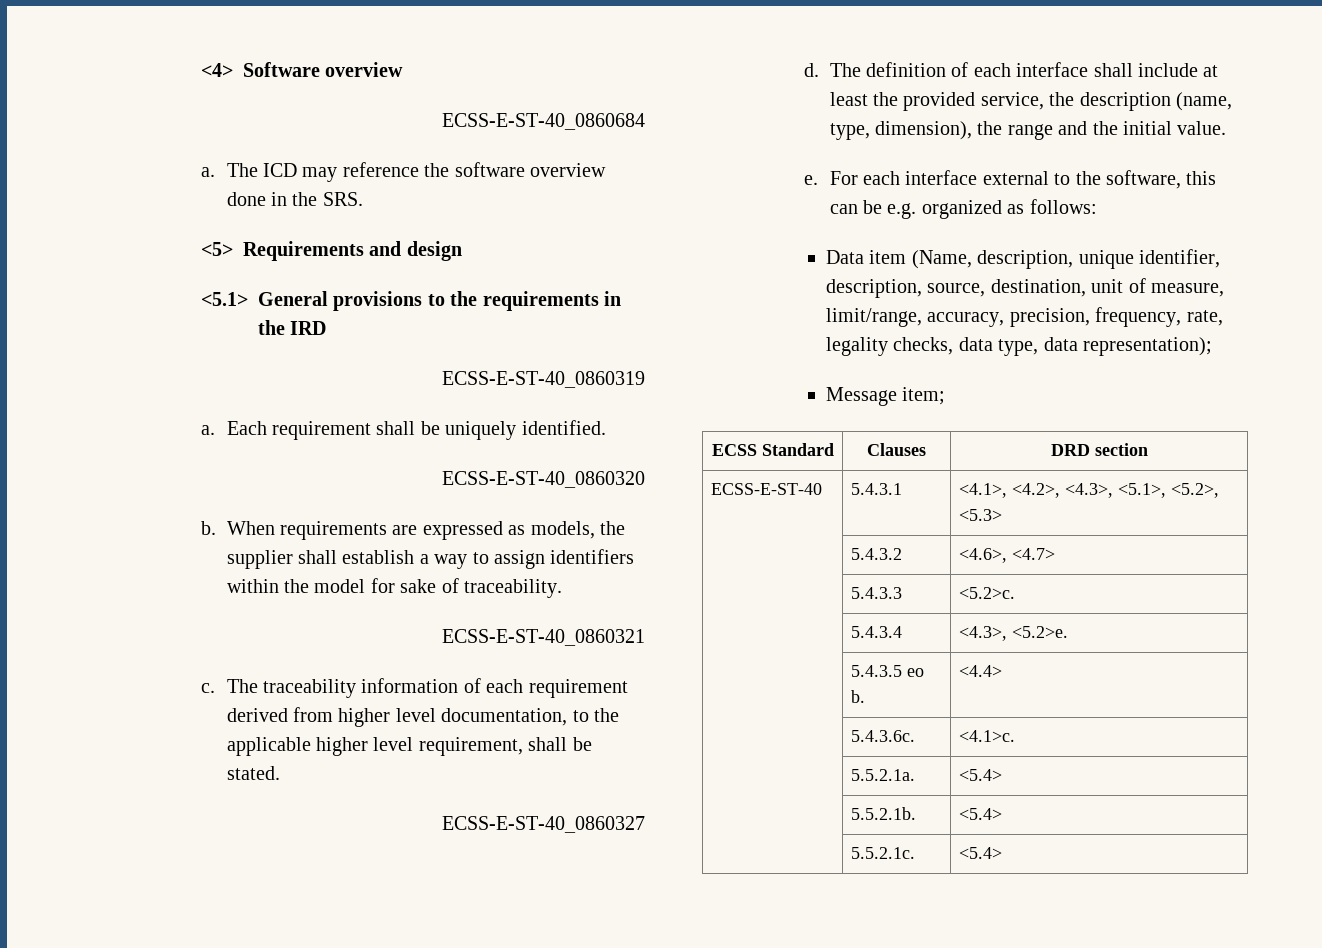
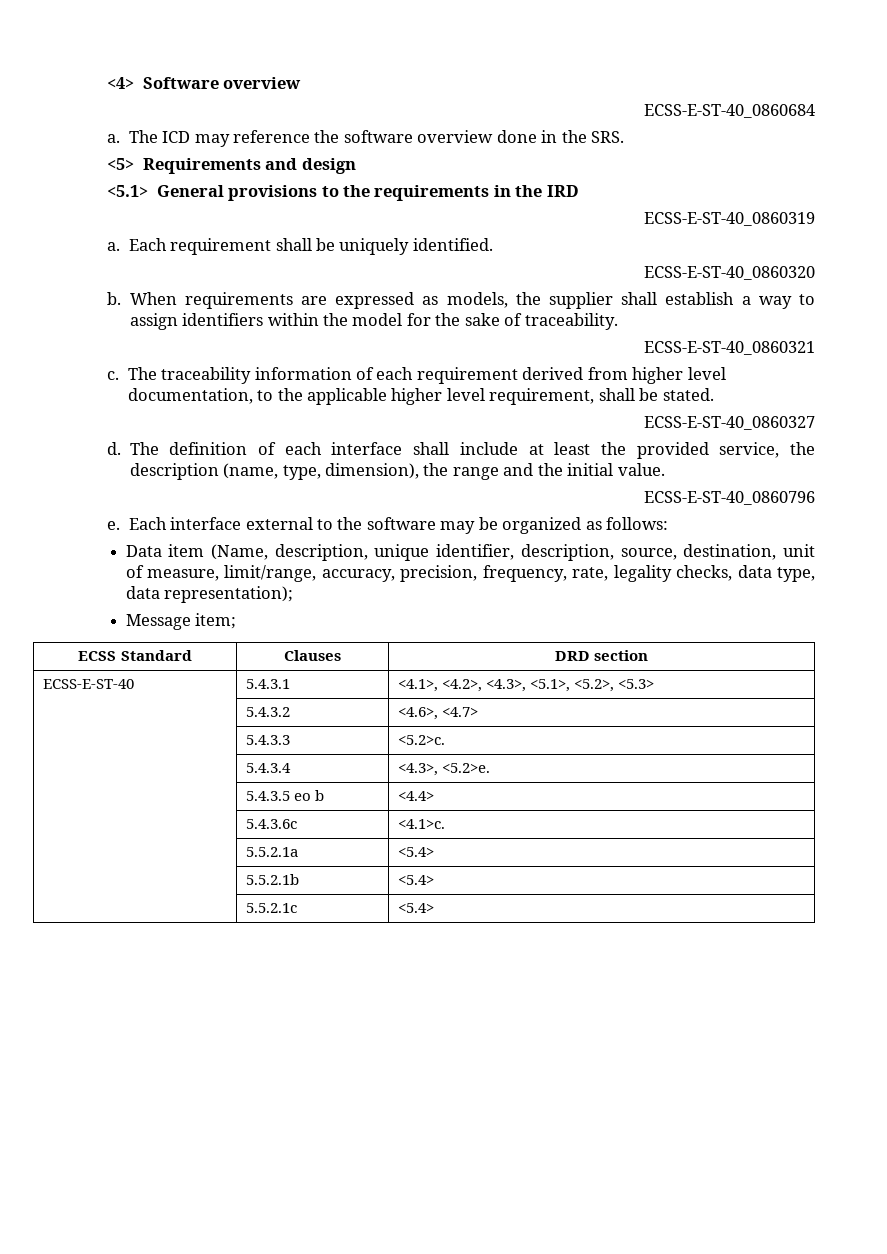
(395, 585) none -> [435,313,461,326] the
(1227, 128) none -> [644,491,815,505] // ECSS-E-ST-40_0860796
[829,171,900,185] For each -> [128,517,167,530] Each
[1105,170,1217,189] [829,200,917,219] software, this can be e.g. -> [366,517,498,534] software may be
[850,690,865,703] b. -> [315,790,325,801] b
[850,730,915,742] 5.4.3.6c. -> [246,819,298,829] 5.4.3.6c
[850,769,915,781] [958,769,1002,781] [850,807,916,820] [958,808,1002,820] [850,847,915,859] 5.5.2.1a. | <5.4> // | 5.5.2.1b. | <5.4> // | 5.5.2.1c. -> [246,847,299,857] [398,847,435,857] [246,874,300,885] [398,875,435,885] [246,903,298,913] 5.5.2.1a | <5.4> // | 5.5.2.1b | <5.4> // | 5.5.2.1c

